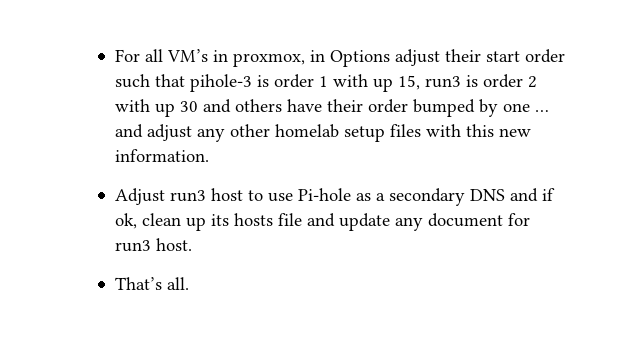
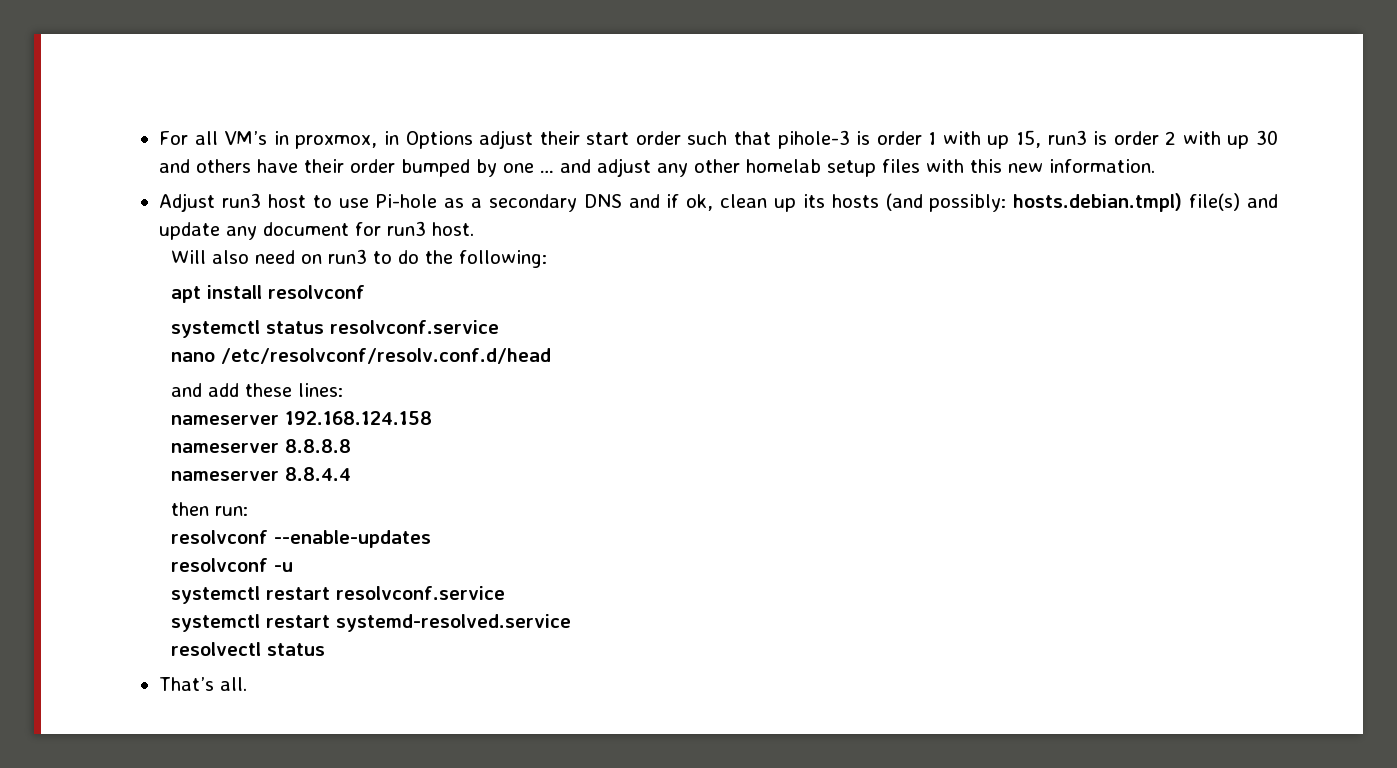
[277,213,302,226] file -> [885,193,1241,212] (and possibly: hosts.debian.tmpl) file(s)
(192, 244) none -> [171,249,548,268] [171,285,366,303] [171,320,500,338] [171,348,552,364] [171,383,344,397] [171,411,433,425] [171,439,352,453] [171,467,352,481] [171,502,249,516] [171,530,432,548] [171,558,294,572] [171,586,506,604] [171,614,572,632] [171,642,326,656] // Will also need on run3 to do the following: // apt install resolvconf // systemctl status resolvconf.service // nano /etc/resolvconf/resolv.conf.d/head // and add these lines: // nameserver 192.168.124.158 // nameserver 8.8.8.8 // nameserver 8.8.4.4 // then run: // resolvconf --enable-updates // resolvconf -u // systemctl restart resolvconf.service // systemctl restart systemd-resolved.service // resolvectl status

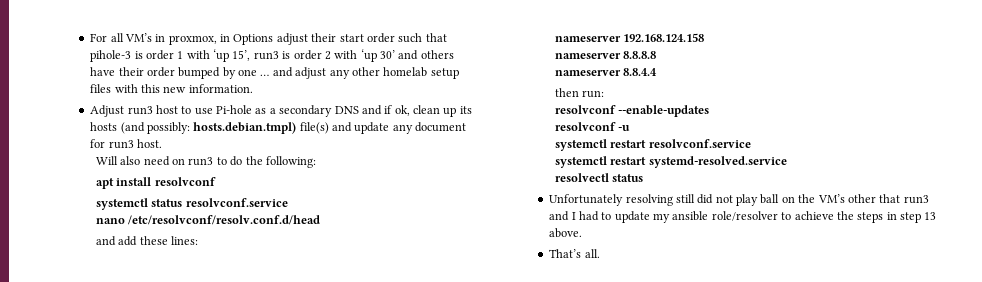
[987,130,1041,149] up 15, -> [213,49,251,62] ‘up 15’,
[1227,130,1278,149] up 30 -> [360,49,396,62] ‘up 30’
(326, 649) none -> [549,194,929,206] [549,211,937,223] [549,228,583,238] // Unfortunately resolving still did not play ball on the VM’s other that run3 and I had to update my ansible role/resolver to achieve the steps in step 13 above.

